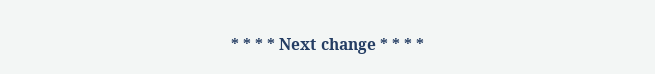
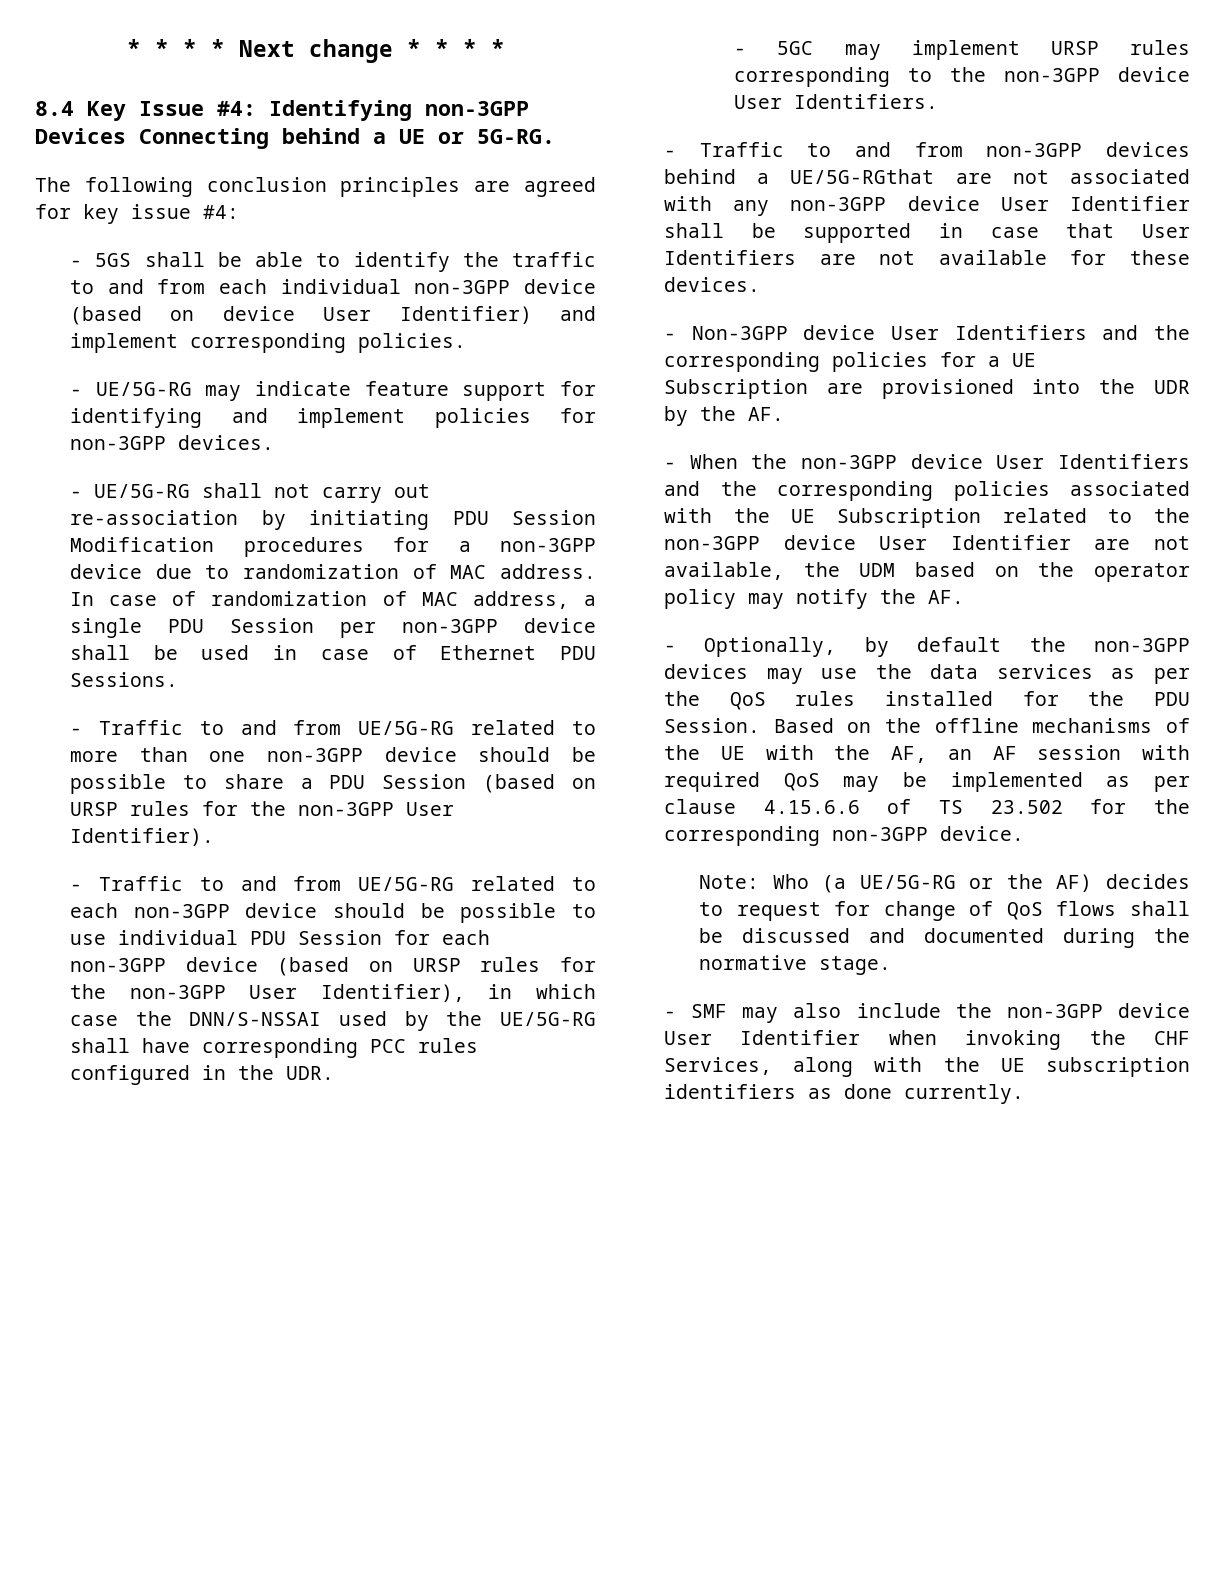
(425, 44) none -> [35,100,529,121] [35,128,555,149] [35,177,596,197] [35,204,239,224] [70,252,596,272] [70,279,596,294] [70,306,596,325] [70,333,467,353] [70,381,596,401] [70,408,596,428] [70,435,275,450] [70,483,431,503] [70,510,596,530] [70,537,596,557] [70,564,596,579] [70,591,596,609] [70,618,596,638] [70,645,596,660] [70,672,179,687] [70,720,596,735] [70,747,596,762] [70,774,596,794] [70,801,455,816] [70,828,215,846] [70,876,596,891] [70,903,596,923] [70,930,491,945] [70,957,596,976] [70,984,596,1002] [70,1011,596,1031] [70,1038,479,1058] [70,1065,335,1085] [734,40,1190,60] [734,67,1190,87] [734,94,939,109] [664,142,1190,157] [664,169,1190,184] [664,196,1190,216] [664,223,1190,243] [664,250,1190,265] [664,277,761,292] [664,325,1190,340] [664,352,1037,372] [664,379,1190,399] [664,406,785,426] [664,454,1190,469] [664,481,1190,501] [664,508,1190,528] [664,535,1190,550] [664,562,1190,582] [664,589,965,609] [664,637,1190,657] [664,664,1190,684] [664,691,1190,710] [664,718,1190,733] [664,745,1190,763] [664,772,1190,792] [664,799,1190,814] [664,826,1025,846] [699,874,1190,893] [699,901,1190,921] [699,928,1190,948] [699,955,892,975] [664,1003,1190,1023] [664,1030,1190,1050] [664,1057,1190,1077] [664,1084,1025,1104] // 8.4 Key Issue #4: Identifying non-3GPP Devices Connecting behind a UE or 5G-RG. // The following conclusion principles are agreed for key issue #4: // - 5GS shall be able to identify the traffic to and from each individual non-3GPP device (based on device User Identifier) and implement corresponding policies. // - UE/5G-RG may indicate feature support for identifying and implement policies for non-3GPP devices. // - UE/5G-RG shall not carry out re-association by initiating PDU Session Modification procedures for a non-3GPP device due to randomization of MAC address. In case of randomization of MAC address, a single PDU Session per non-3GPP device shall be used in case of Ethernet PDU Sessions. // - Traffic to and from UE/5G-RG related to more than one non-3GPP device should be possible to share a PDU Session (based on URSP rules for the non-3GPP User Identifier). // - Traffic to and from UE/5G-RG related to each non-3GPP device should be possible to use individual PDU Session for each non-3GPP device (based on URSP rules for the non-3GPP User Identifier), in which case the DNN/S-NSSAI used by the UE/5G-RG shall have corresponding PCC rules configured in the UDR. // - 5GC may implement URSP rules corresponding to the non-3GPP device User Identifiers. // - Traffic to and from non-3GPP devices behind a UE/5G-RGthat are not associated with any non-3GPP device User Identifier shall be supported in case that User Identifiers are not available for these devices. // - Non-3GPP device User Identifiers and the corresponding policies for a UE Subscription are provisioned into the UDR by the AF. // - When the non-3GPP device User Identifiers and the corresponding policies associated with the UE Subscription related to the non-3GPP device User Identifier are not available, the UDM based on the operator policy may notify the AF. // - Optionally, by default the non-3GPP devices may use the data services as per the QoS rules installed for the PDU Session. Based on the offline mechanisms of the UE with the AF, an AF session with required QoS may be implemented as per clause 4.15.6.6 of TS 23.502 for the corresponding non-3GPP device. // Note: Who (a UE/5G-RG or the AF) decides to request for change of QoS flows shall be discussed and documented during the normative stage. // - SMF may also include the non-3GPP device User Identifier when invoking the CHF Services, along with the UE subscription identifiers as done currently.

